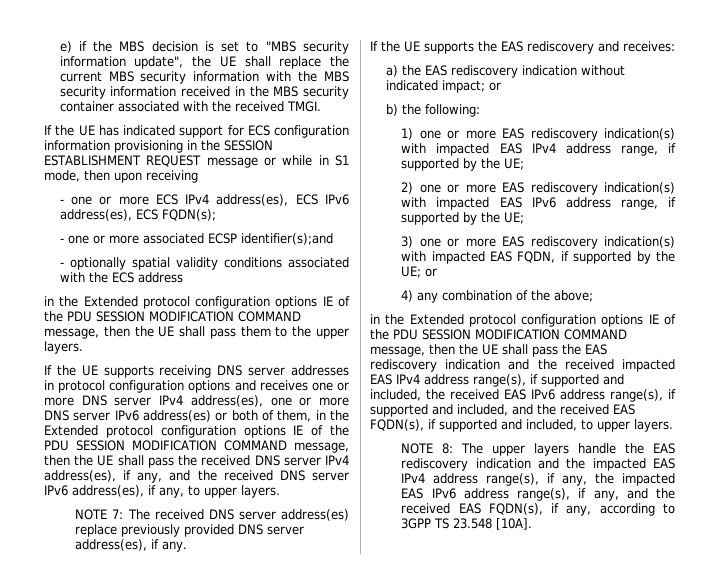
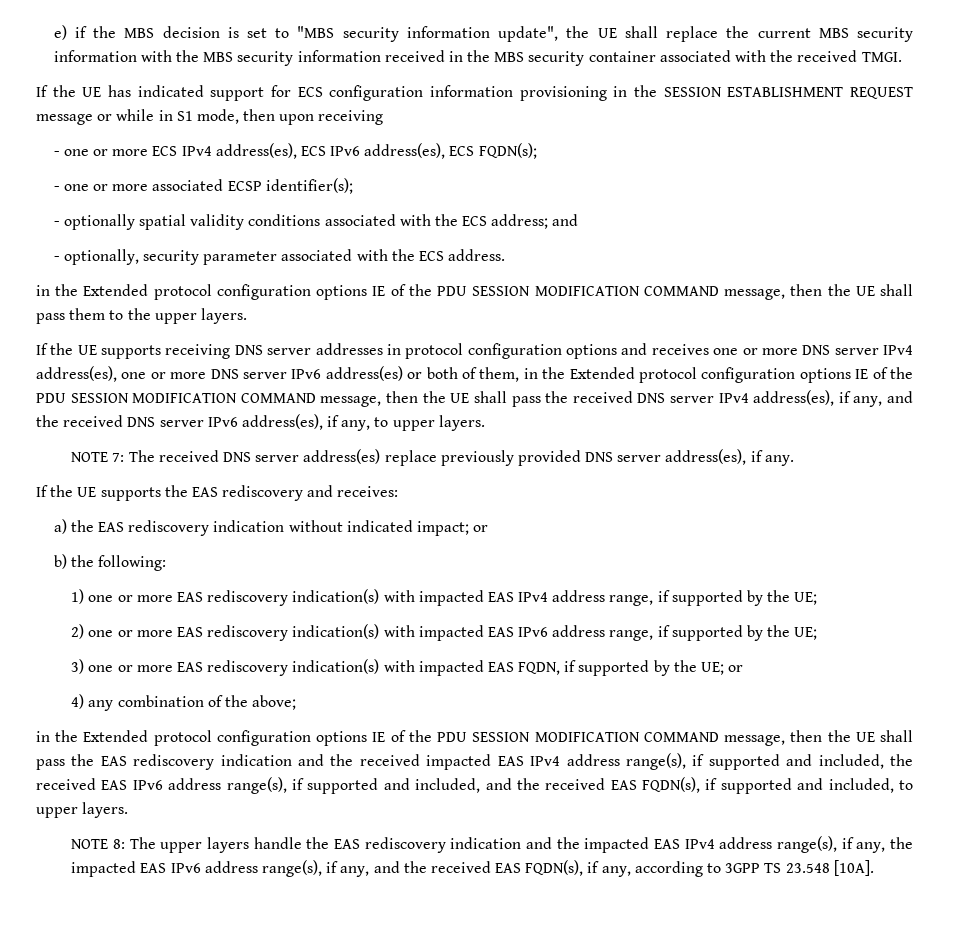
[240,233,333,245] identifier(s);and -> [265,178,353,194] identifier(s);
[137,272,183,283] address -> [491,214,579,229] [53,249,506,265] address; and // - optionally, security parameter associated with the ECS address.

